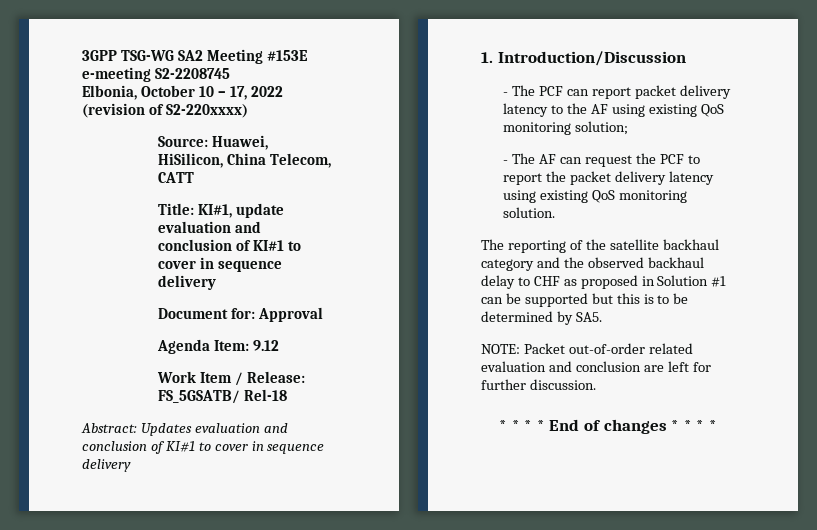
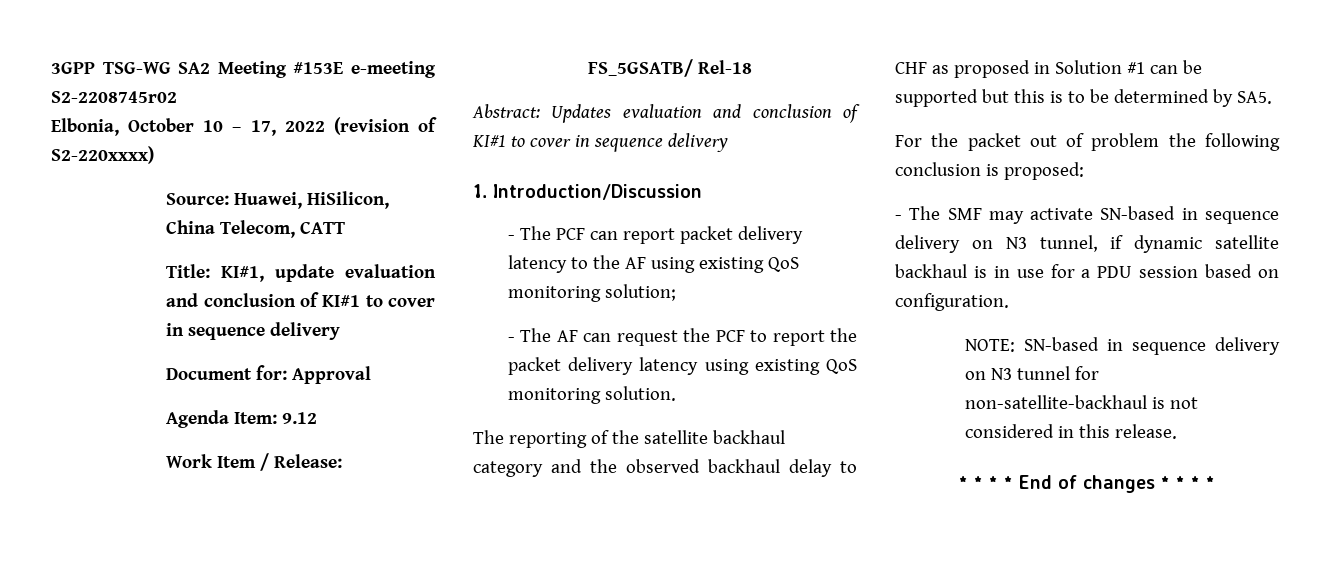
[154,68,230,79] S2-2208745 -> [51,91,177,103] S2-2208745r02
[481,343,693,354] [481,361,711,372] [481,379,596,390] NOTE: Packet out-of-order related evaluation and conclusion are left for further discussion. -> [895,133,1280,151] [895,162,1084,180] [895,206,1279,224] [895,235,1279,253] [895,264,1279,278] [895,293,1009,311] [964,337,1280,355] [964,366,1099,380] [964,395,1198,409] [964,424,1177,439] For the packet out of problem the following conclusion is proposed: // - The SMF may activate SN-based in sequence delivery on N3 tunnel, if dynamic satellite backhaul is in use for a PDU session based on configuration. // NOTE: SN-based in sequence delivery on N3 tunnel for non-satellite-backhaul is not considered in this release.

